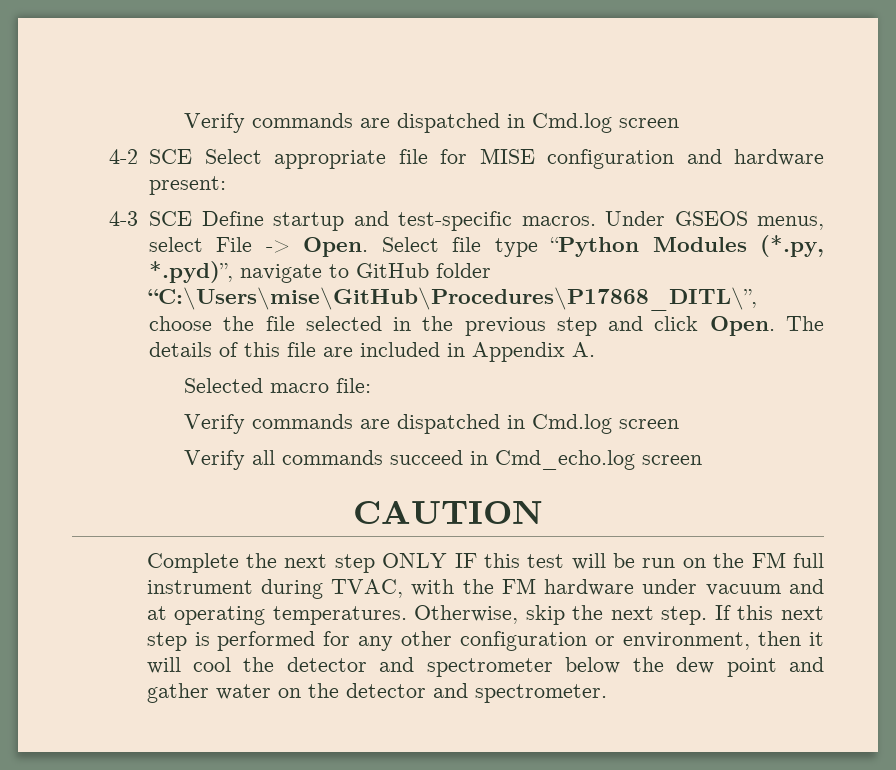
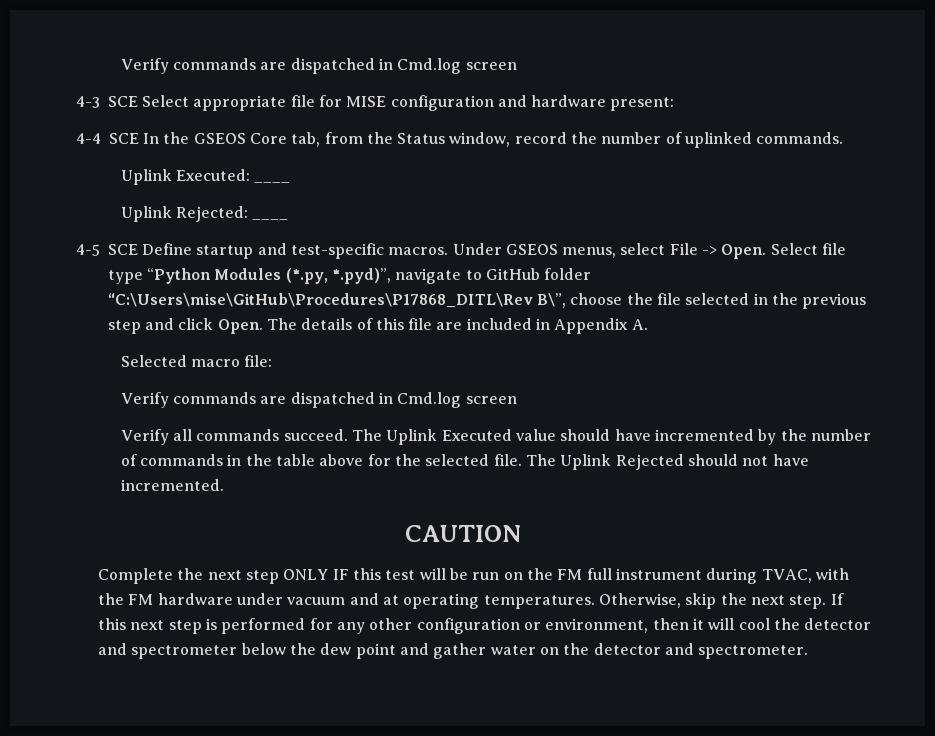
[183,113,679,133] [109,149,139,164] Verify commands are dispatched in Cmd.log screen // 4-2 -> [120,58,517,74] [75,96,100,108] Verify commands are dispatched in Cmd.log screen // 4-3
[109,211,139,226] 4-3 -> [75,132,844,148] [120,169,251,185] [254,181,291,183] [120,206,289,222] [75,244,100,256] 4-4 SCE In the GSEOS Core tab, from the Status window, record the number of uplinked commands. // Uplink Executed: ____ // Uplink Rejected: ____ // 4-5
[148,287,758,311] “C:\Users\mise\GitHub\Procedures\P17868_DITL\”, -> [107,293,566,308] “C:\Users\mise\GitHub\Procedures\P17868_DITL\Rev B\”,
[389,450,702,470] succeed in Cmd_echo.log screen -> [283,429,871,445] [120,454,809,470] [120,479,224,491] succeed. The Uplink Executed value should have incremented by the number of commands in the table above for the selected file. The Uplink Rejected should not have incremented.

